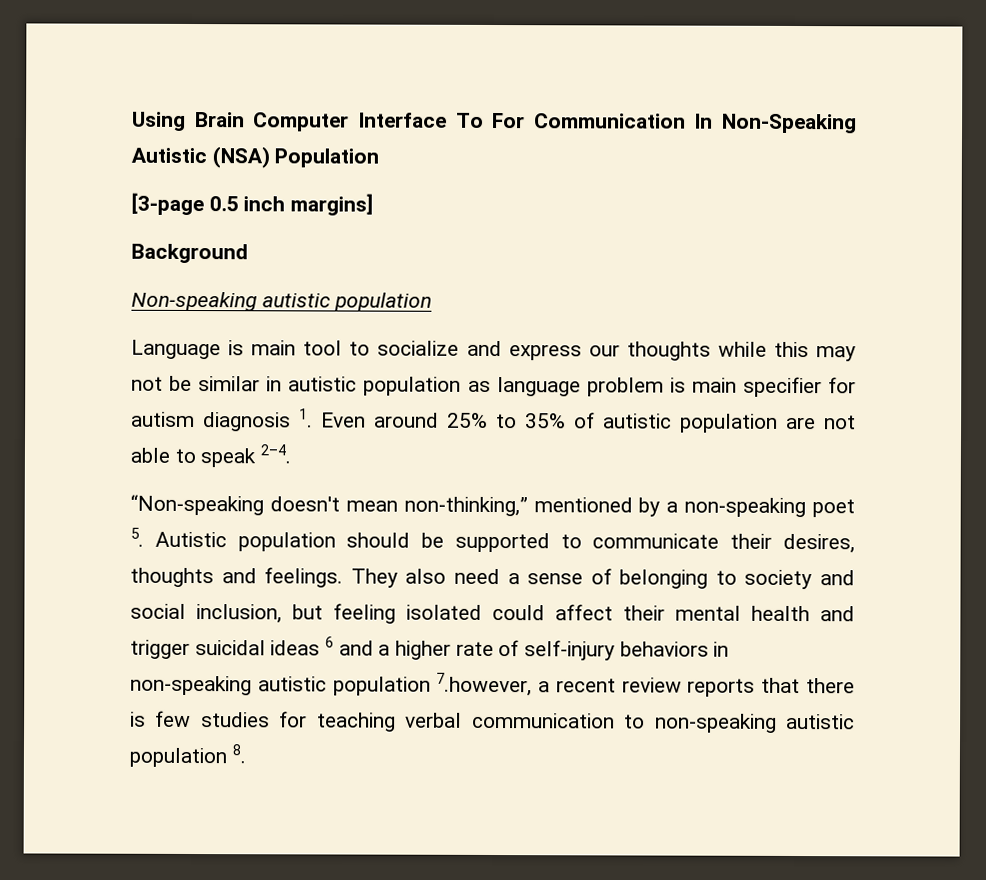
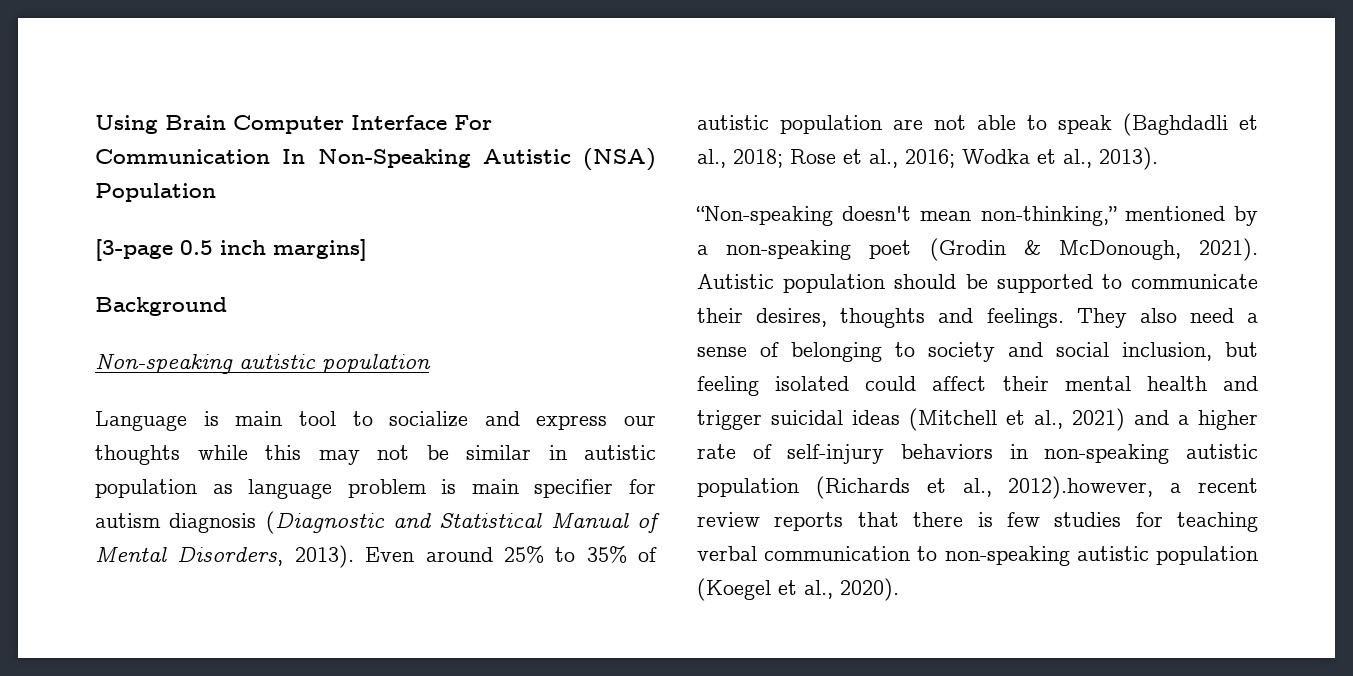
[455,112,484,128] To -> (447, 122) none
[299,408,313,428] 1. -> [265,511,660,534] [95,545,354,568] (Diagnostic and Statistical Manual of Mental Disorders, 2013).
[260,444,292,464] 2–4. -> [1123,113,1258,136] [697,147,1158,170] (Baghdadli et al., 2018; Rose et al., 2016; Wodka et al., 2013).
[130,527,144,547] 5. -> [929,238,1258,261] (Grodin & McDonough, 2021).
[325,636,335,648] 6 -> [909,408,1125,431] (Mitchell et al., 2021)
[436,672,533,697] 7.however, -> [815,476,1154,499] (Richards et al., 2012).however,
[231,744,246,764] 8. -> [697,578,899,601] (Koegel et al., 2020).

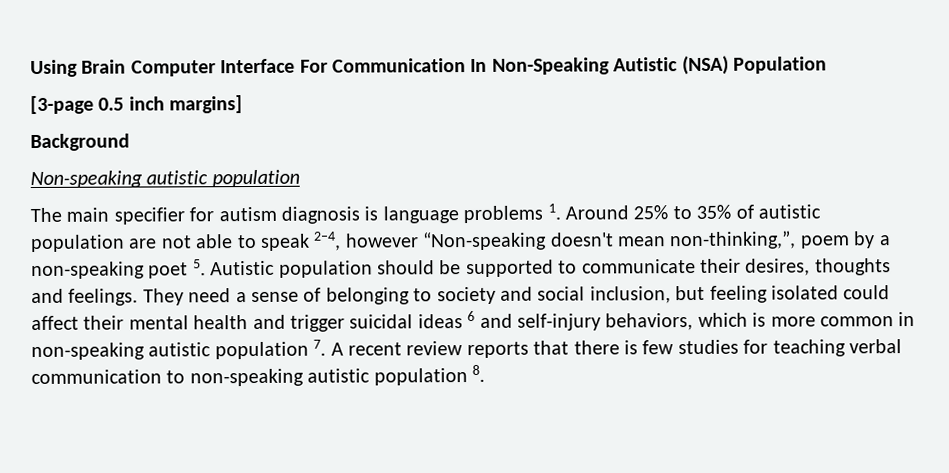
[95,411,656,431] [95,445,656,465] [95,479,457,499] Language is main tool to socialize and express our thoughts while this may not be similar in autistic population as language problem is -> [30,207,62,223] The
[265,511,660,534] [95,545,493,568] (Diagnostic and Statistical Manual of Mental Disorders, 2013). Even around -> [364,203,629,224] is language problems 1. Around
[1123,113,1258,136] [697,147,1158,170] (Baghdadli et al., 2018; Rose et al., 2016; Wodka et al., 2013). // -> [313,231,419,251] 2–4, however
[980,206,1225,226] non-thinking,” mentioned -> [669,230,850,250] non-thinking,”, poem
[929,238,1258,261] (Grodin & McDonough, 2021). -> [192,259,206,276] 5.
[1139,308,1177,323] also -> (184, 297) none
[909,408,1258,431] [697,444,1258,464] [697,476,1182,499] (Mitchell et al., 2021) and a higher rate of self-injury behaviors in non-speaking autistic population (Richards et al., 2012).however, a -> [467,310,916,331] [31,339,344,361] 6 and self-injury behaviors, which is more common in non-speaking autistic population 7. A
[697,578,899,601] (Koegel et al., 2020). -> [471,364,485,383] 8.

